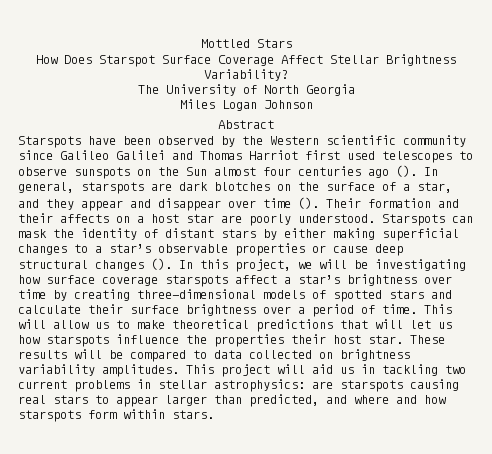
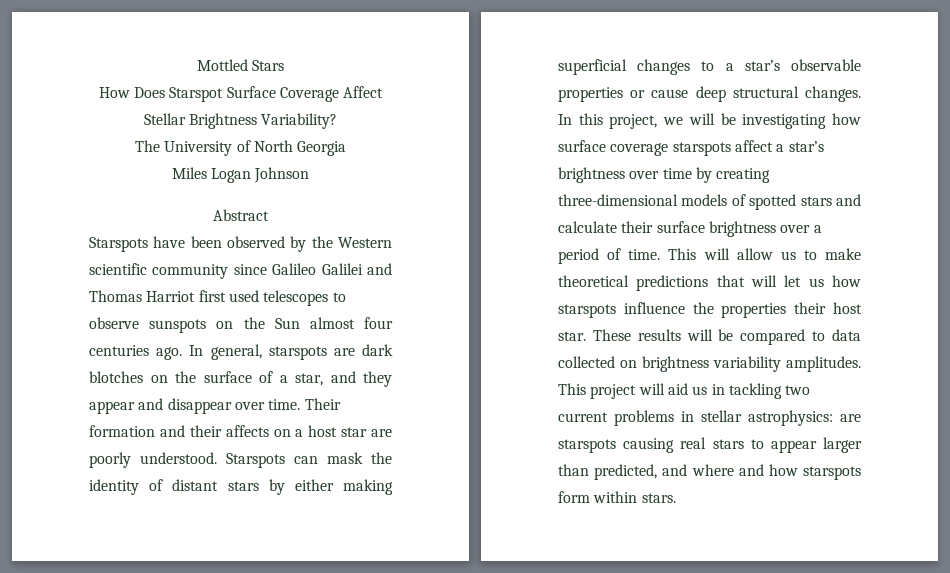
[368,165,417,178] ago (). -> [156,347,183,360] ago.
[263,197,319,209] time (). -> [268,399,301,410] time.
[95,258,172,271] changes (). -> [805,86,861,102] changes.

